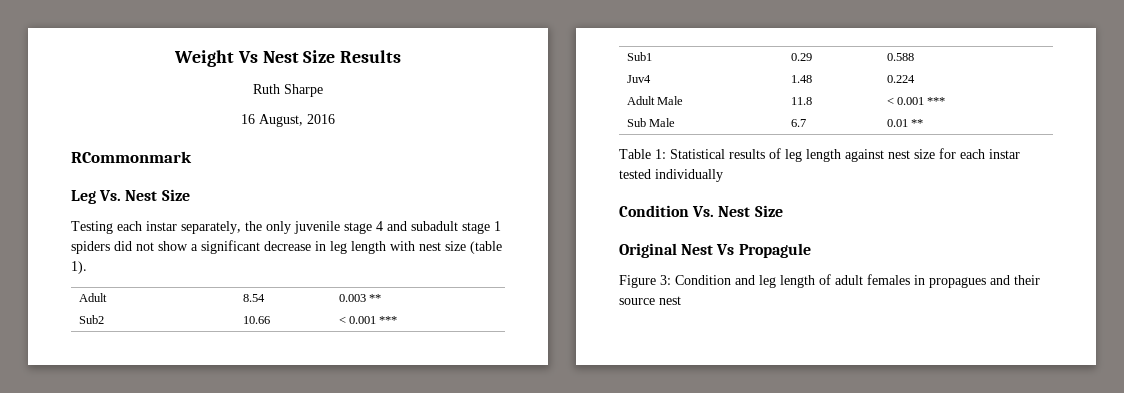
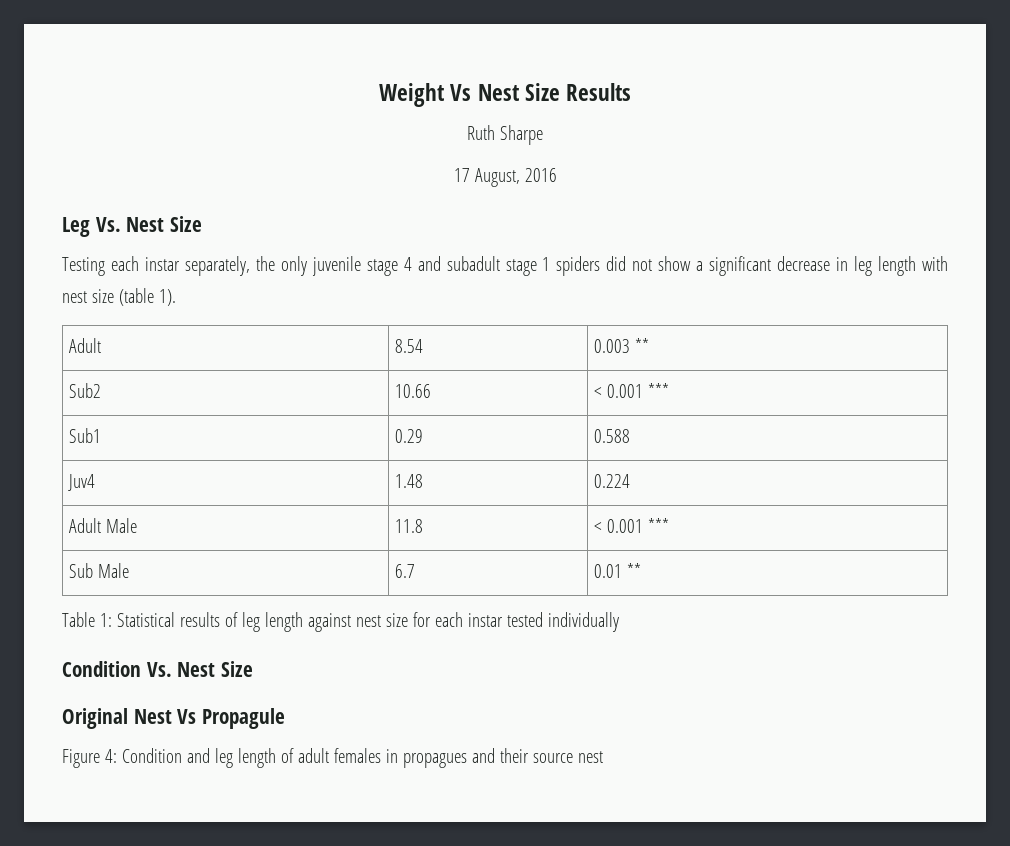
[241,114,255,124] 16 -> [453,168,470,182] 17
[71,151,192,163] // RCommonmark -> (557, 175) none
[660,275,671,285] 3: -> [104,749,117,763] 4:

